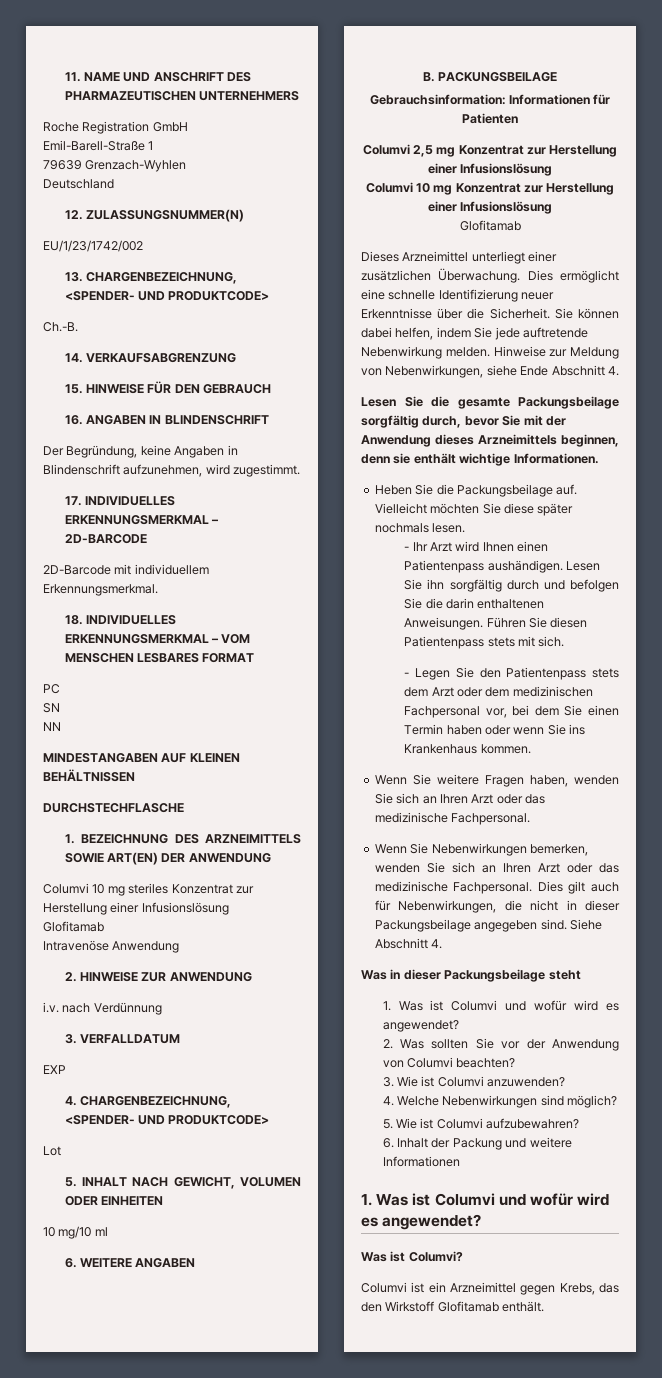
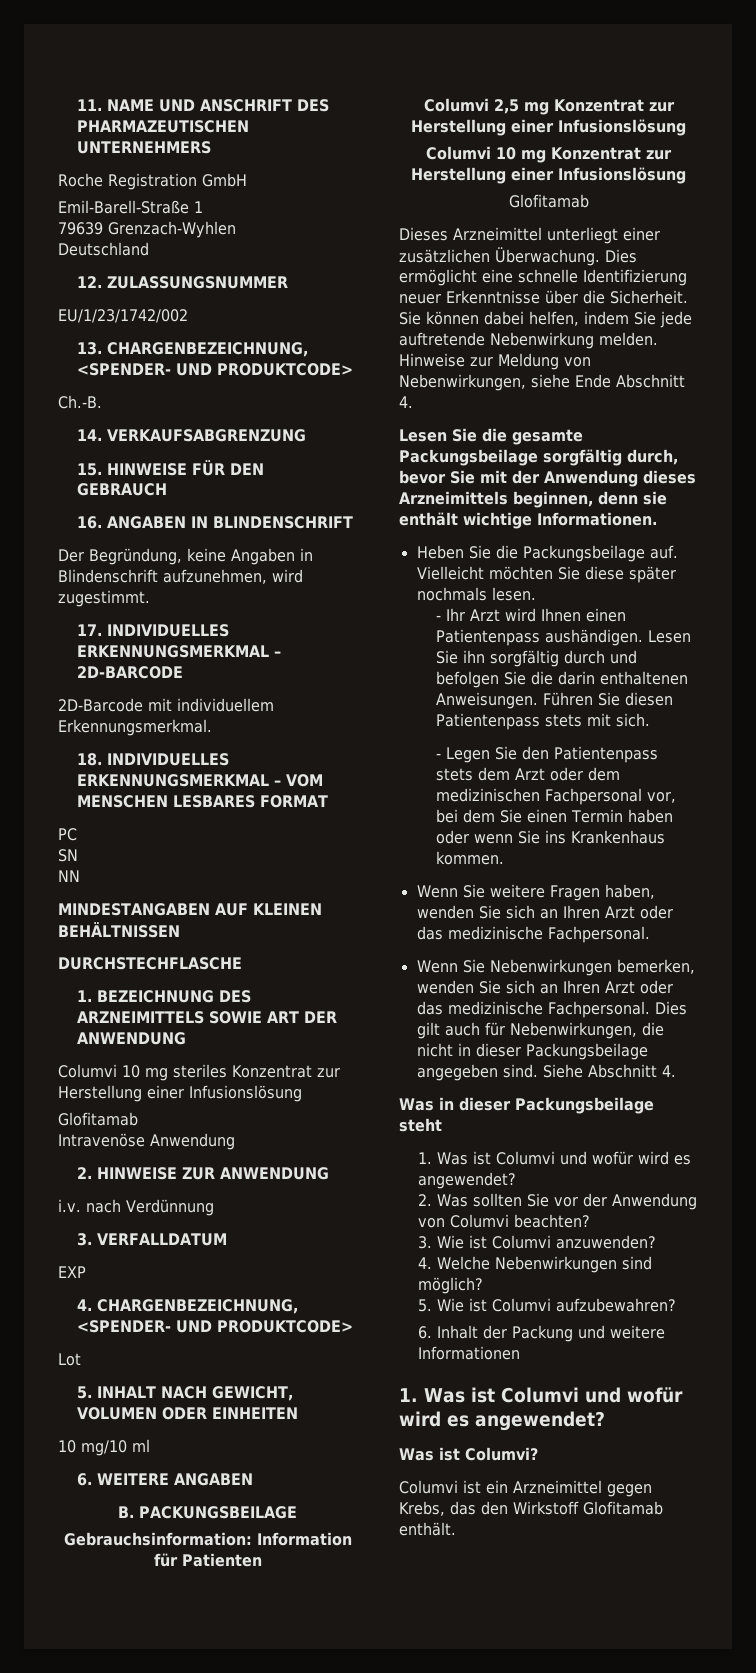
[86,209,245,222] ZULASSUNGSNUMMER(N) -> [106,276,288,289] ZULASSUNGSNUMMER
[107,852,159,865] ART(EN) -> [266,1011,299,1023] ART
[509,94,590,105] Informationen -> [256,1532,352,1546] Information

